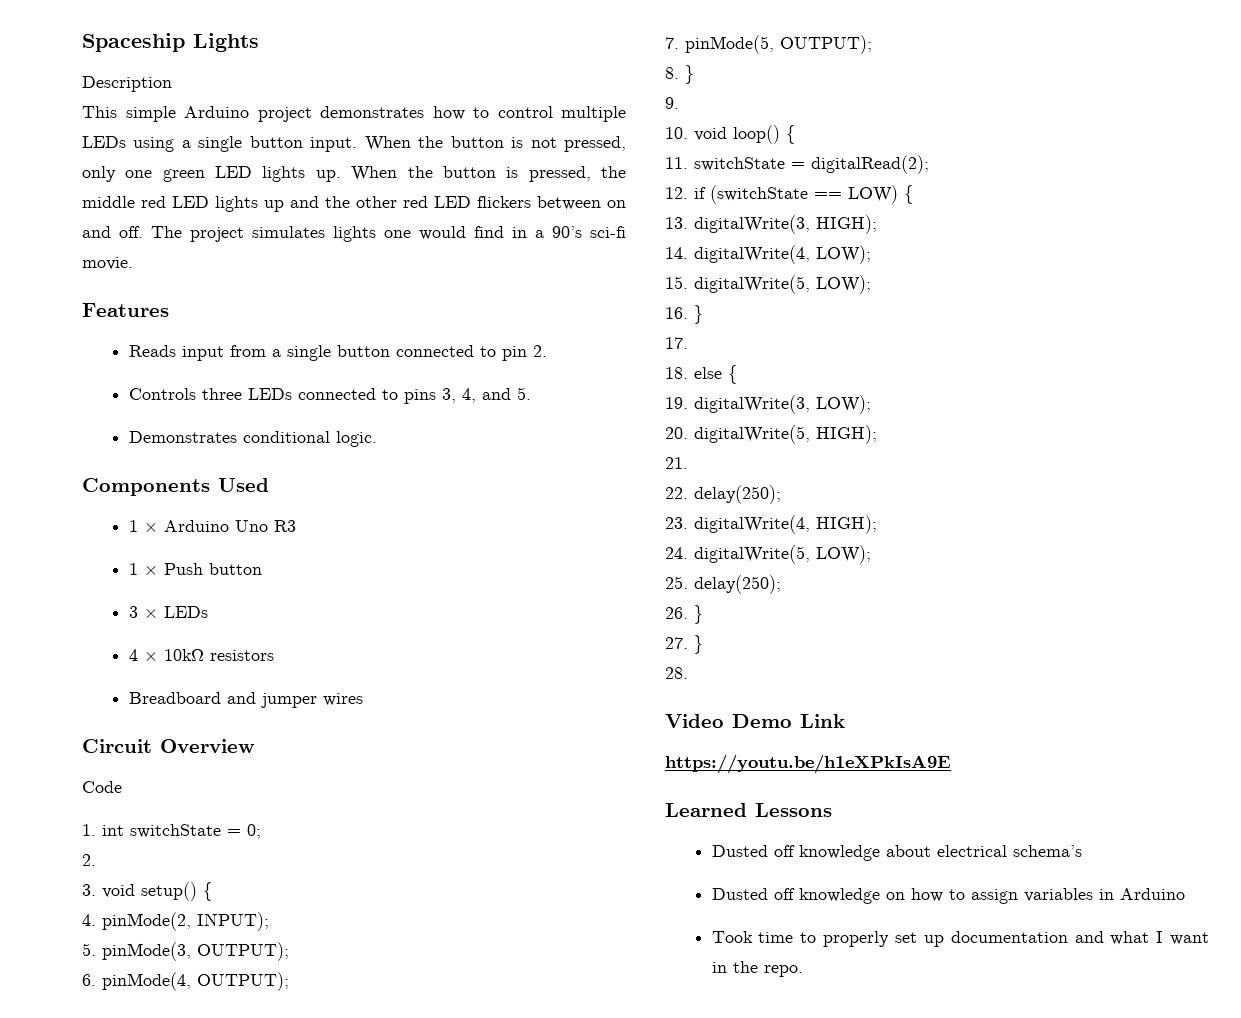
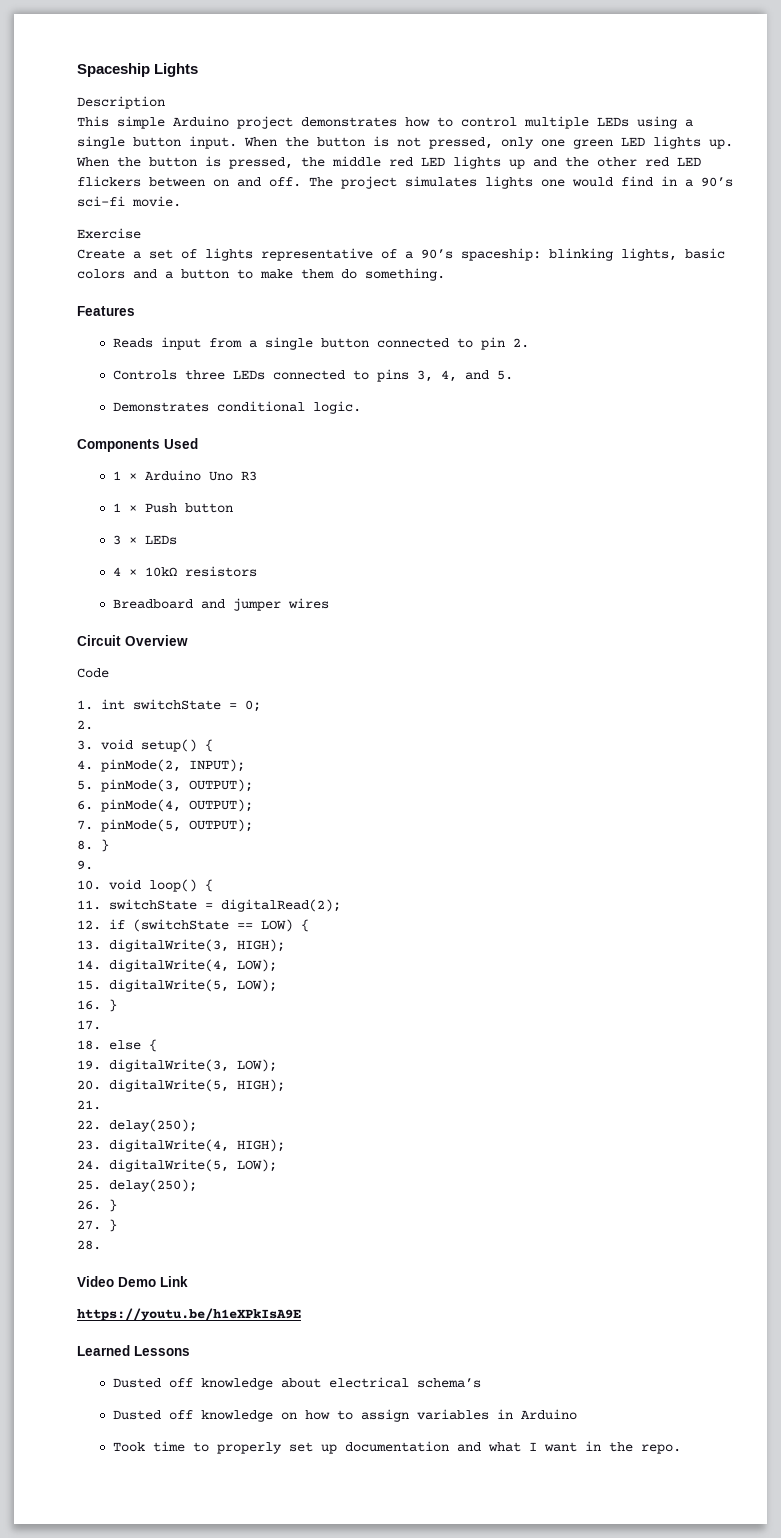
(133, 263) none -> [77,228,141,239] [77,248,725,261] [77,268,445,281] // Exercise // Create a set of lights representative of a 90’s spaceship: blinking lights, basic colors and a button to make them do something.

